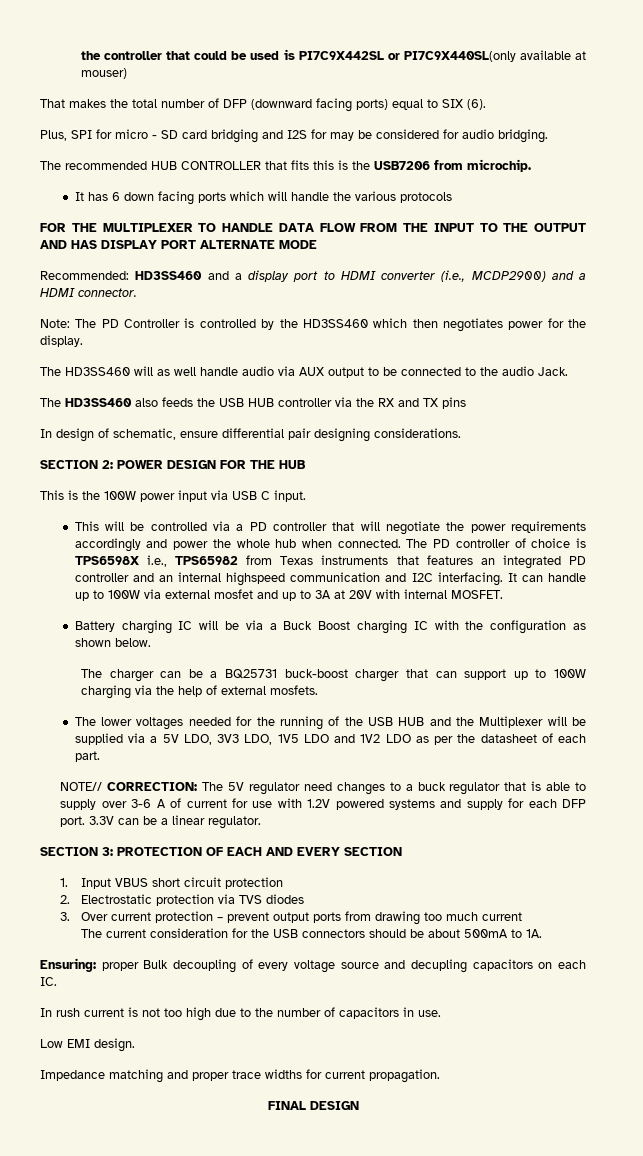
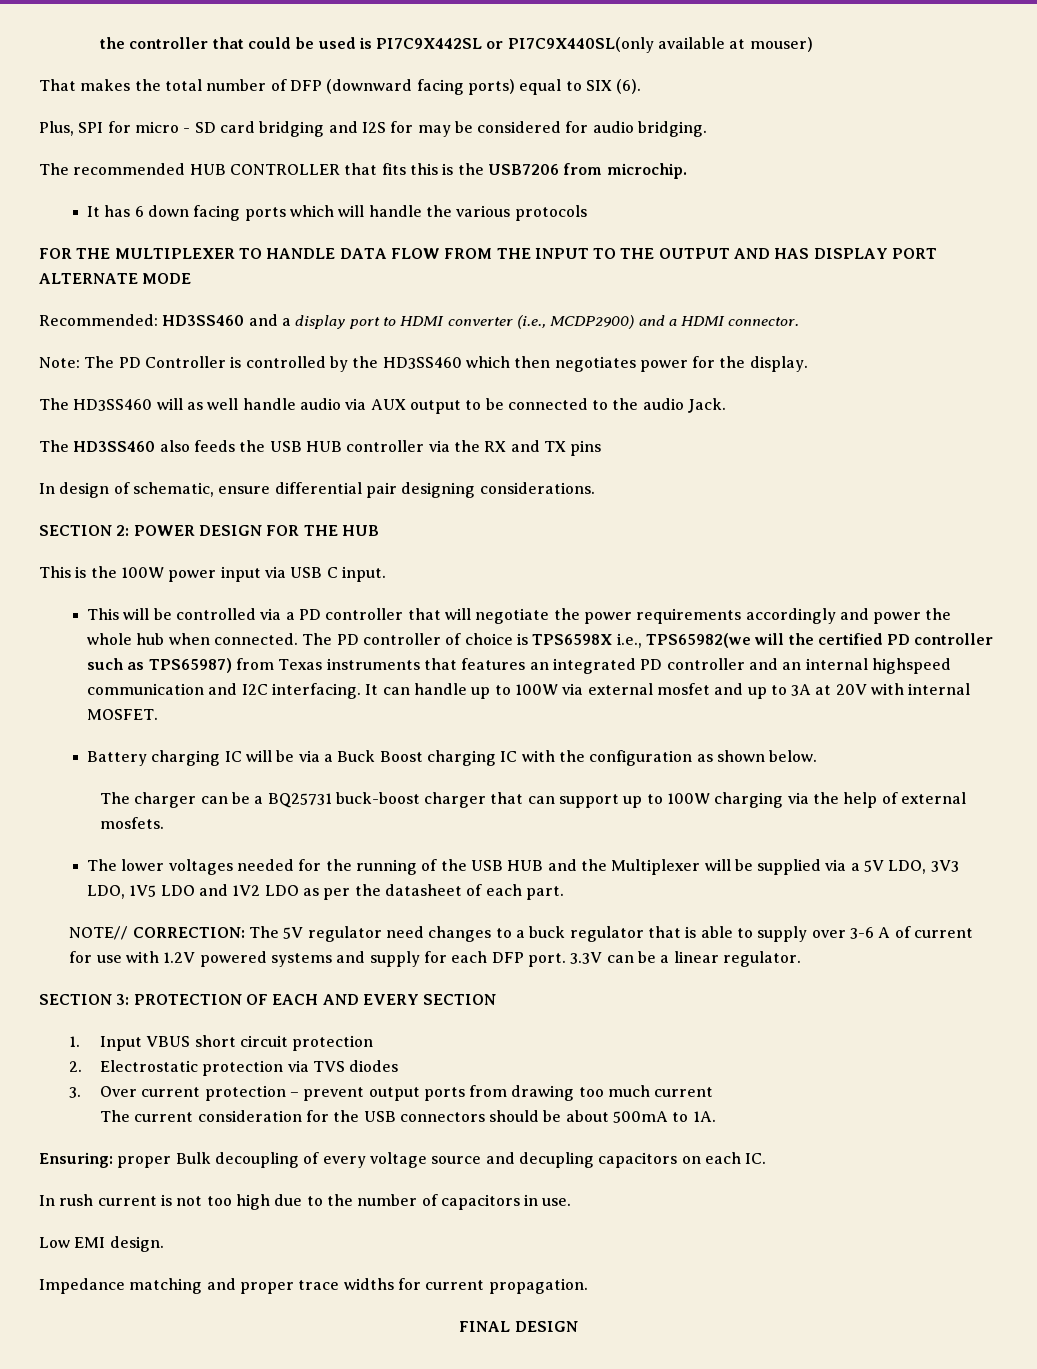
[175,556,239,565] TPS65982 -> [645,633,994,648] [87,658,232,673] TPS65982(we will the certified PD controller such as TPS65987)

